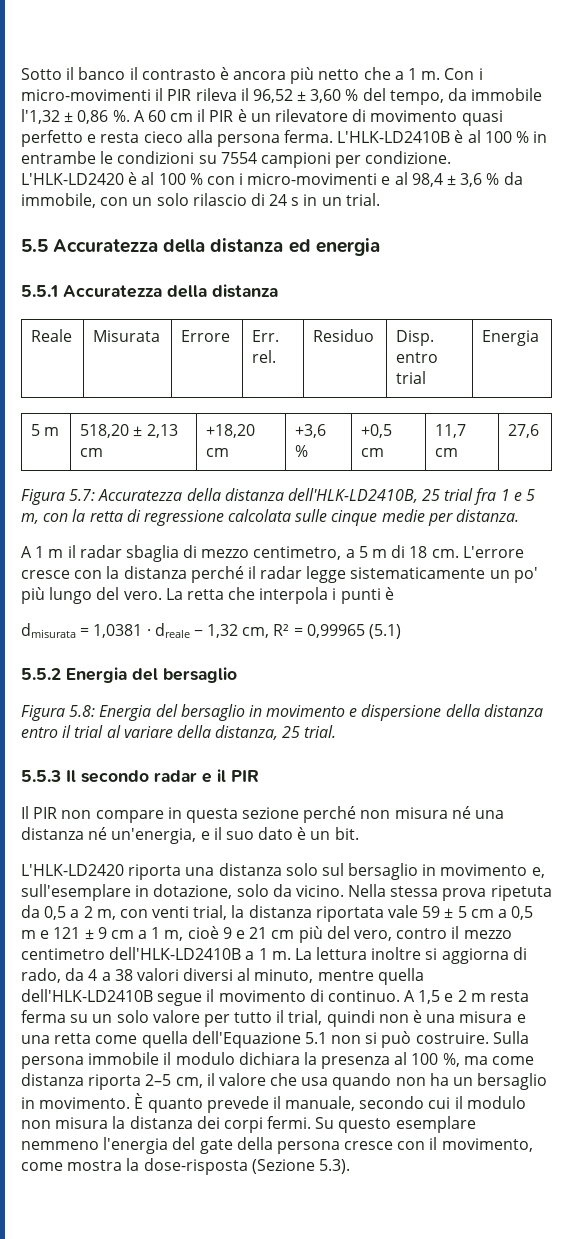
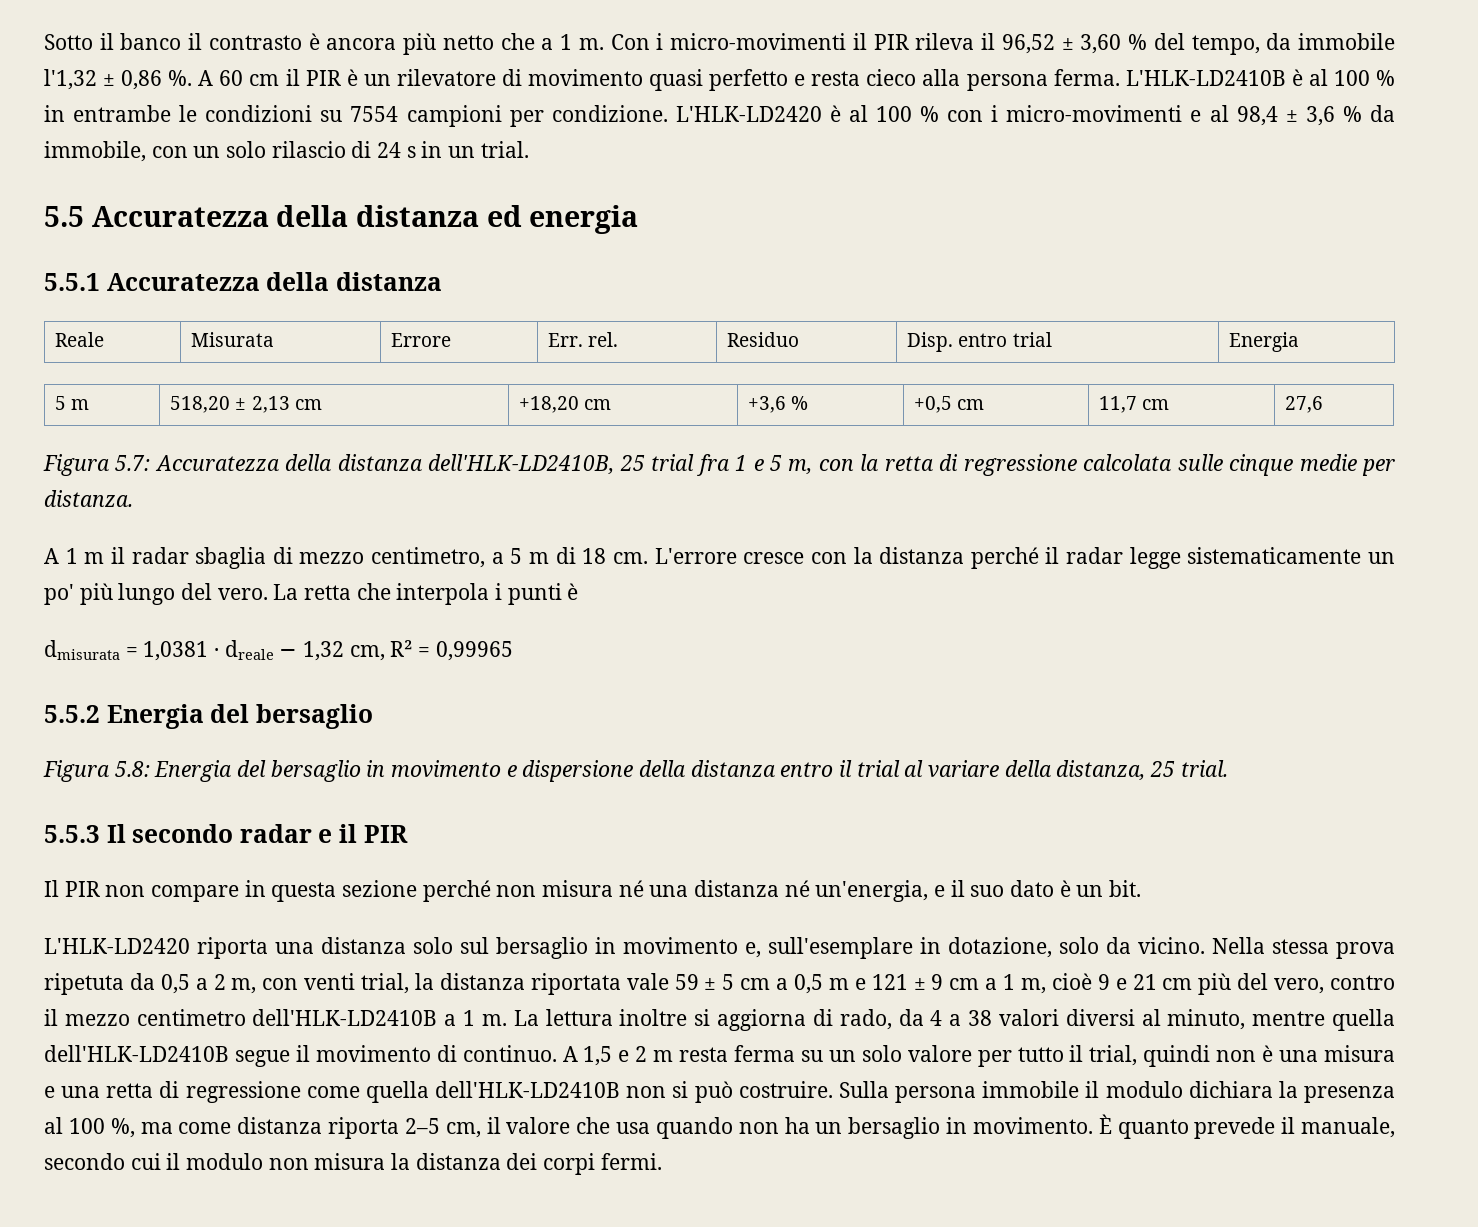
[369,624,402,639] (5.1) -> (513, 651) none
[95,1031,327,1048] come quella dell'Equazione 5.1 -> [159,1081,621,1103] di regressione come quella dell'HLK-LD2410B
[315,1116,476,1133] [21,1137,533,1154] [21,1158,350,1175] Su questo esemplare nemmeno l'energia del gate della persona cresce con il movimento, come mostra la dose-risposta (Sezione 5.3). -> (662, 1161) none

